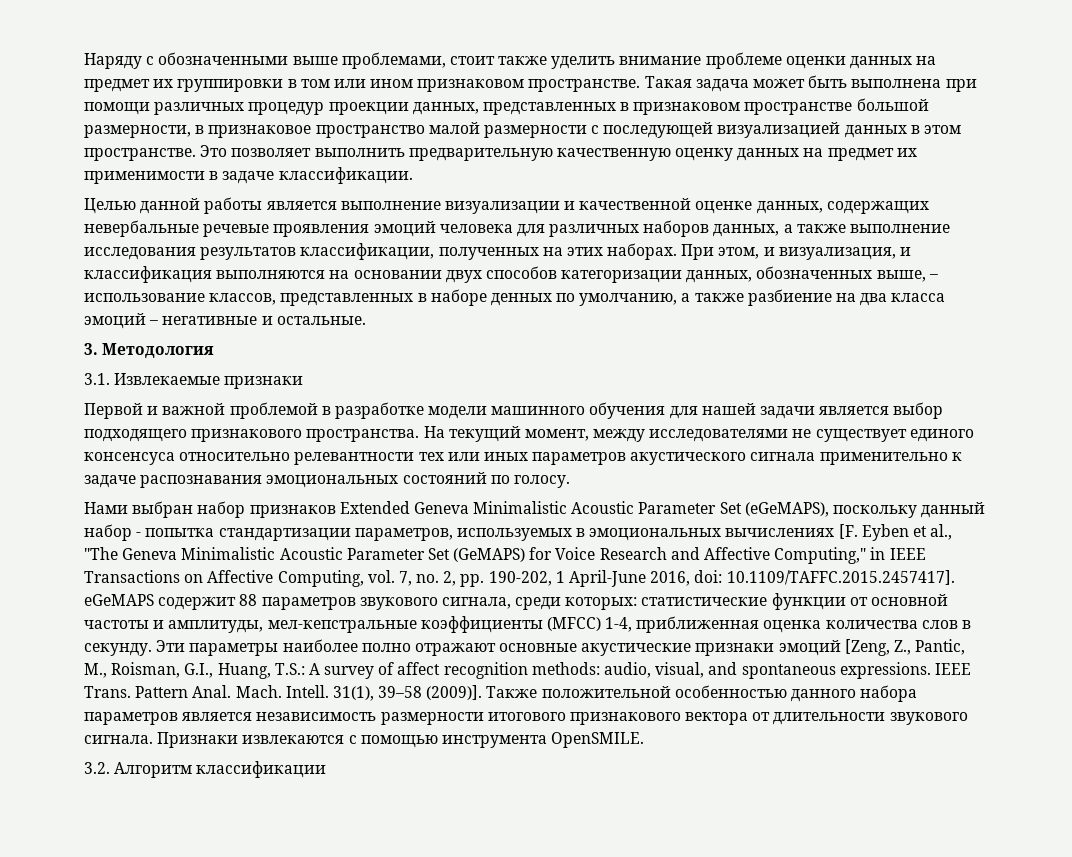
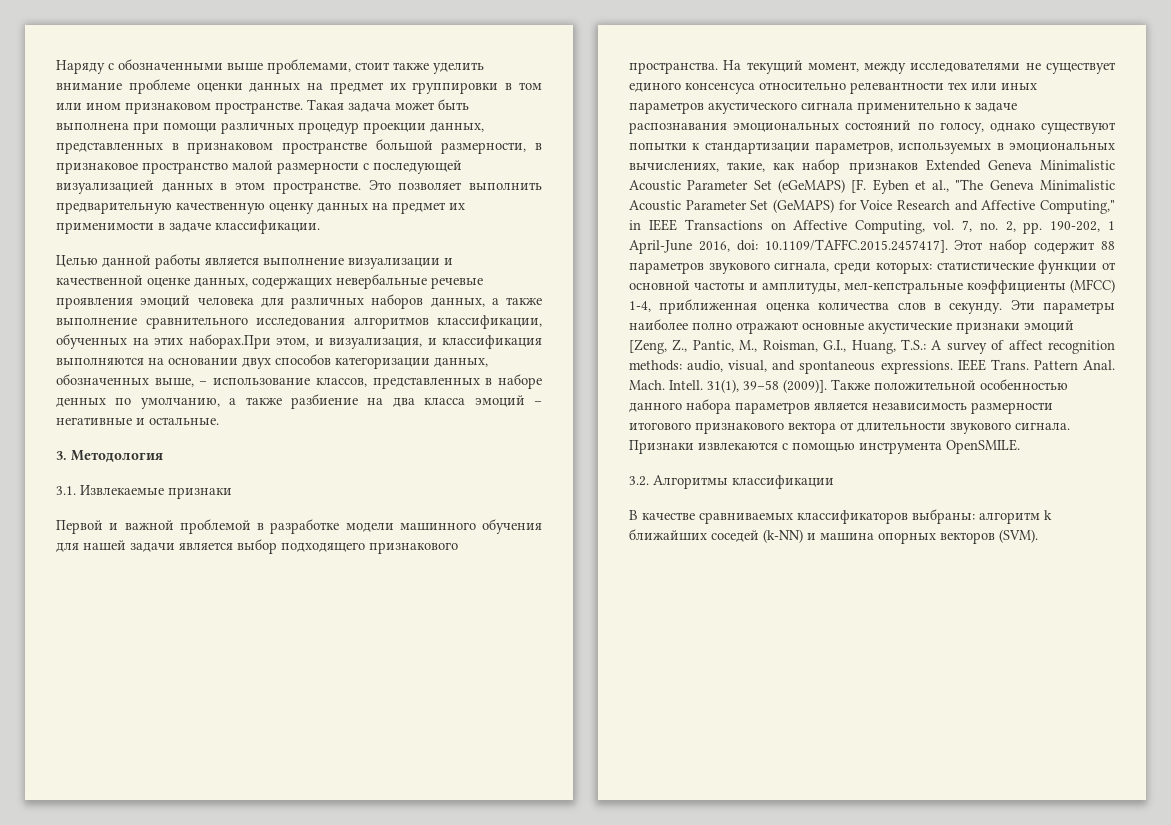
[84,243,715,260] исследования результатов классификации, полученных на этих наборах. При -> [145,315,542,329] [56,334,271,349] сравнительного исследования алгоритмов классификации, обученных на этих наборах.При
[513,475,570,488] [84,501,194,518] голосу. // Нами выбран -> [939,122,1116,134] [629,142,1115,154] [629,162,796,172] голосу, однако существуют попытки к стандартизации параметров, используемых в эмоциональных вычислениях, такие, как
[744,502,986,518] [84,524,835,541] (eGeMAPS), поскольку данный набор - попытка стандартизации параметров, используемых в эмоциональных вычислениях -> [777,179,845,193] (eGeMAPS)
[84,594,154,606] eGeMAPS -> [954,239,1028,254] Этот набор
[114,762,193,778] Алгоритм -> [653,475,728,489] Алгоритмы
(327, 769) none -> [629,509,1052,524] [629,529,1038,544] // В качестве сравниваемых классификаторов выбраны: алгоритм k ближайших соседей (k-NN) и машина опорных векторов (SVM).

